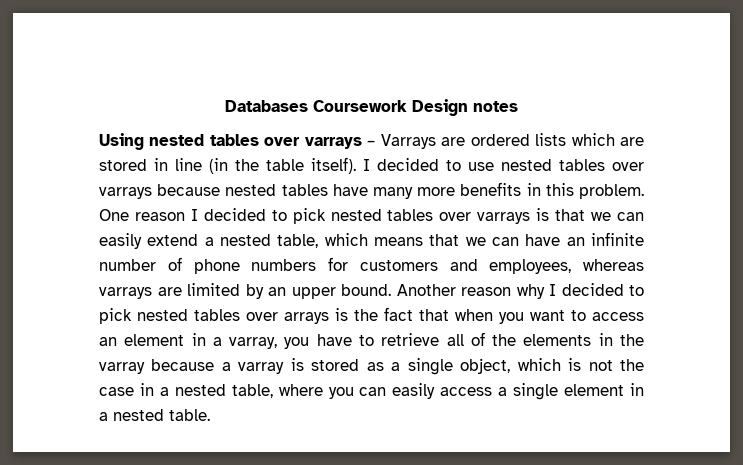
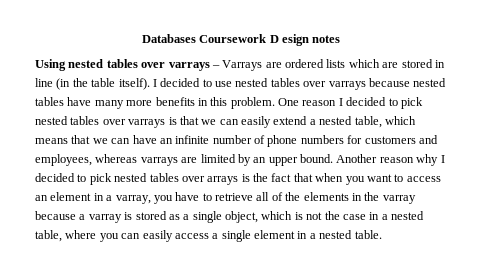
[412,99,468,116] Design -> [269,34,309,46] D esign

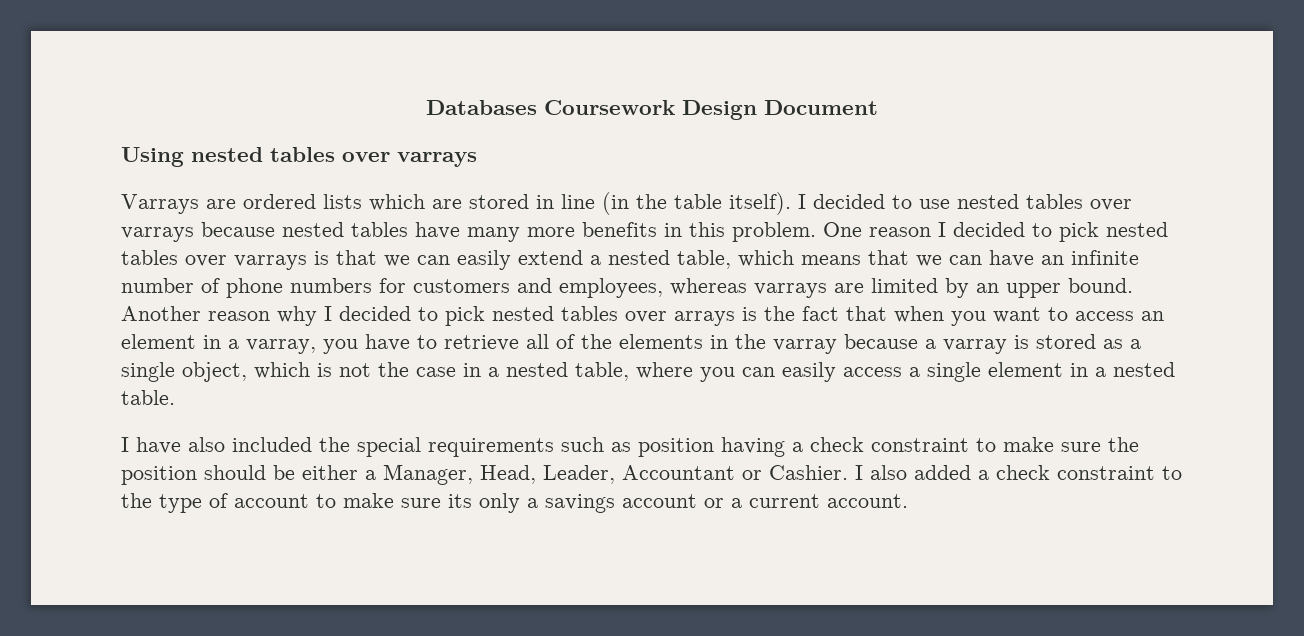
[269,34,341,46] D esign notes -> [682,100,878,120] Design Document
[211,65,220,68] – -> (477, 159) //
(382, 234) none -> [121,437,1139,457] [121,464,1182,485] [121,493,908,513] // I have also included the special requirements such as position having a check constraint to make sure the position should be either a Manager, Head, Leader, Accountant or Cashier. I also added a check constraint to the type of account to make sure its only a savings account or a current account.

